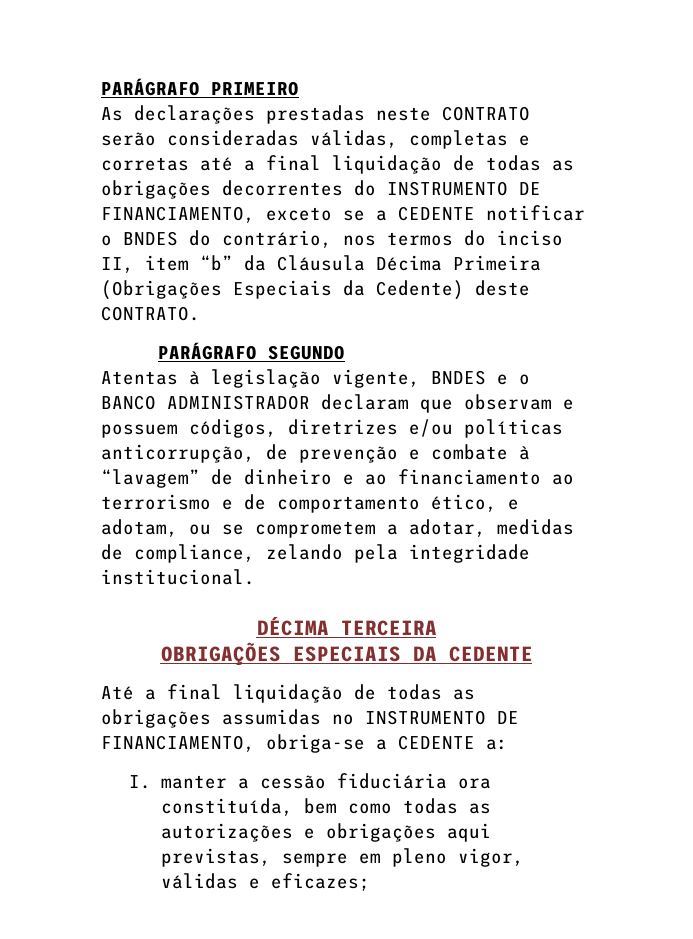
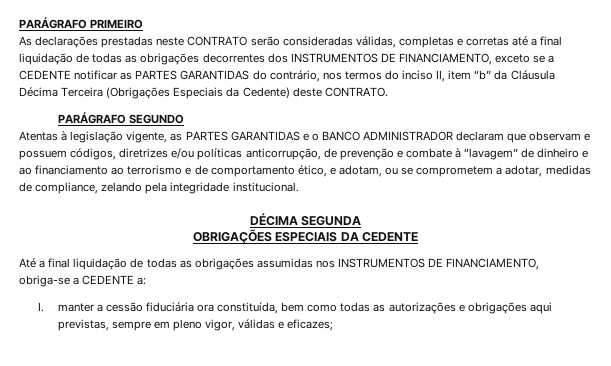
[354,180,508,196] do INSTRUMENTO -> [267,53,378,63] dos INSTRUMENTOS
[101,231,178,246] o BNDES -> [120,70,250,80] as PARTES GARANTIDAS
[453,255,541,271] Primeira -> [61,87,104,97] Terceira
[431,370,486,385] BNDES -> [170,131,300,141] as PARTES GARANTIDAS
[340,620,437,636] TERCEIRA -> [301,216,362,226] SEGUNDA
[332,710,486,725] no INSTRUMENTO -> [315,258,426,268] nos INSTRUMENTOS

